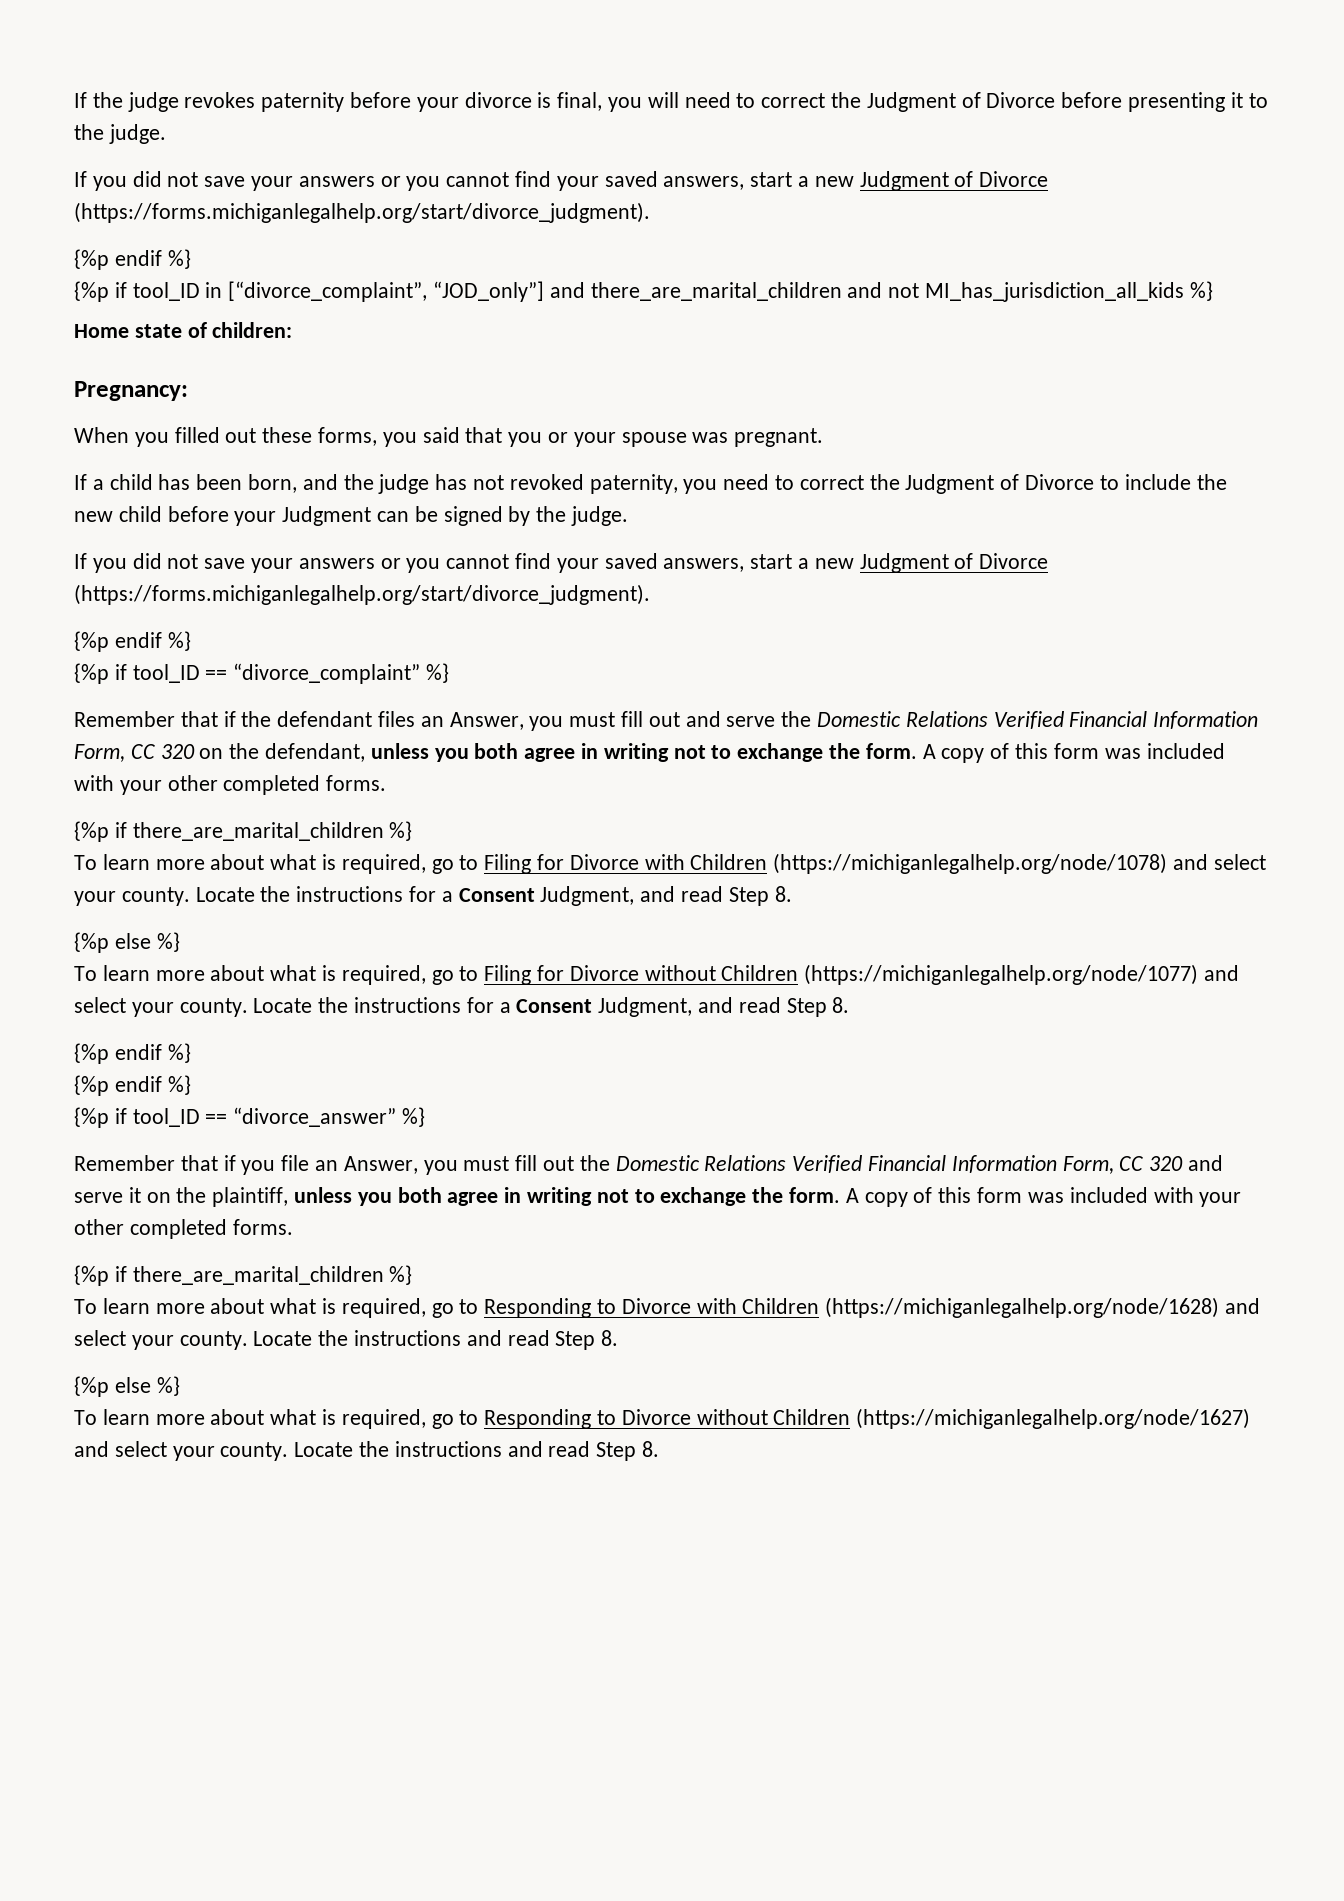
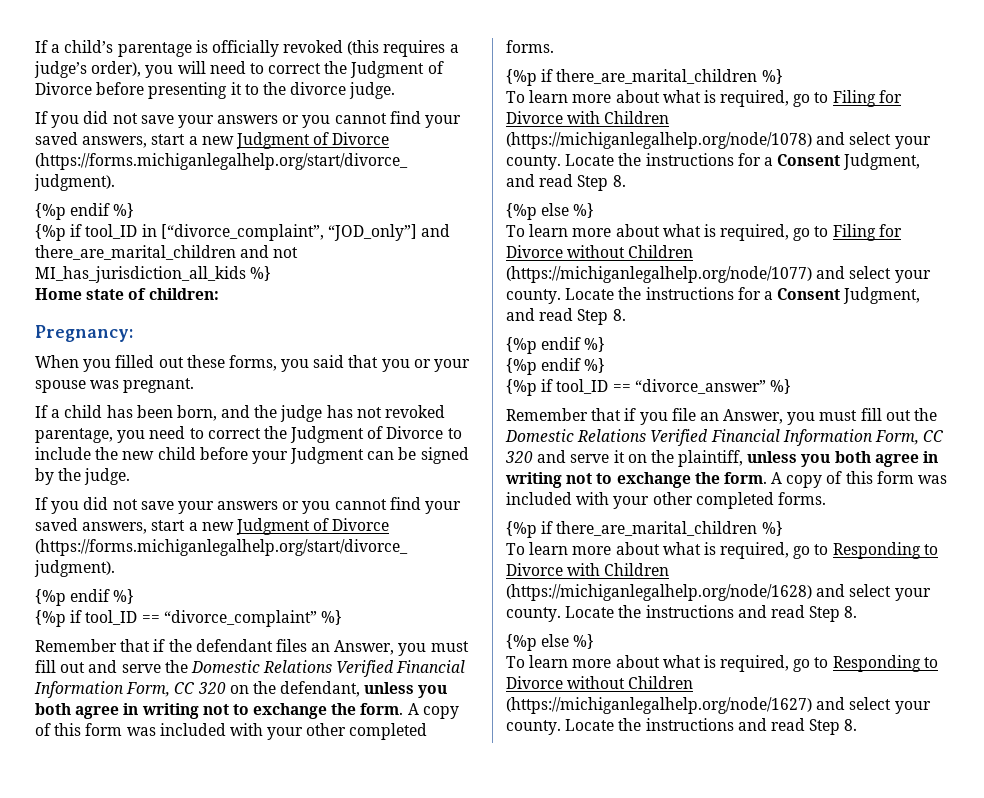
[74,92,603,112] If the judge revokes paternity before your divorce is final, -> [35,40,459,57] [34,61,142,78] If a child’s parentage is officially revoked (this requires a judge’s order),
(104, 132) none -> [290,82,347,95] divorce
[589,474,678,494] paternity, -> [35,428,113,443] parentage,

